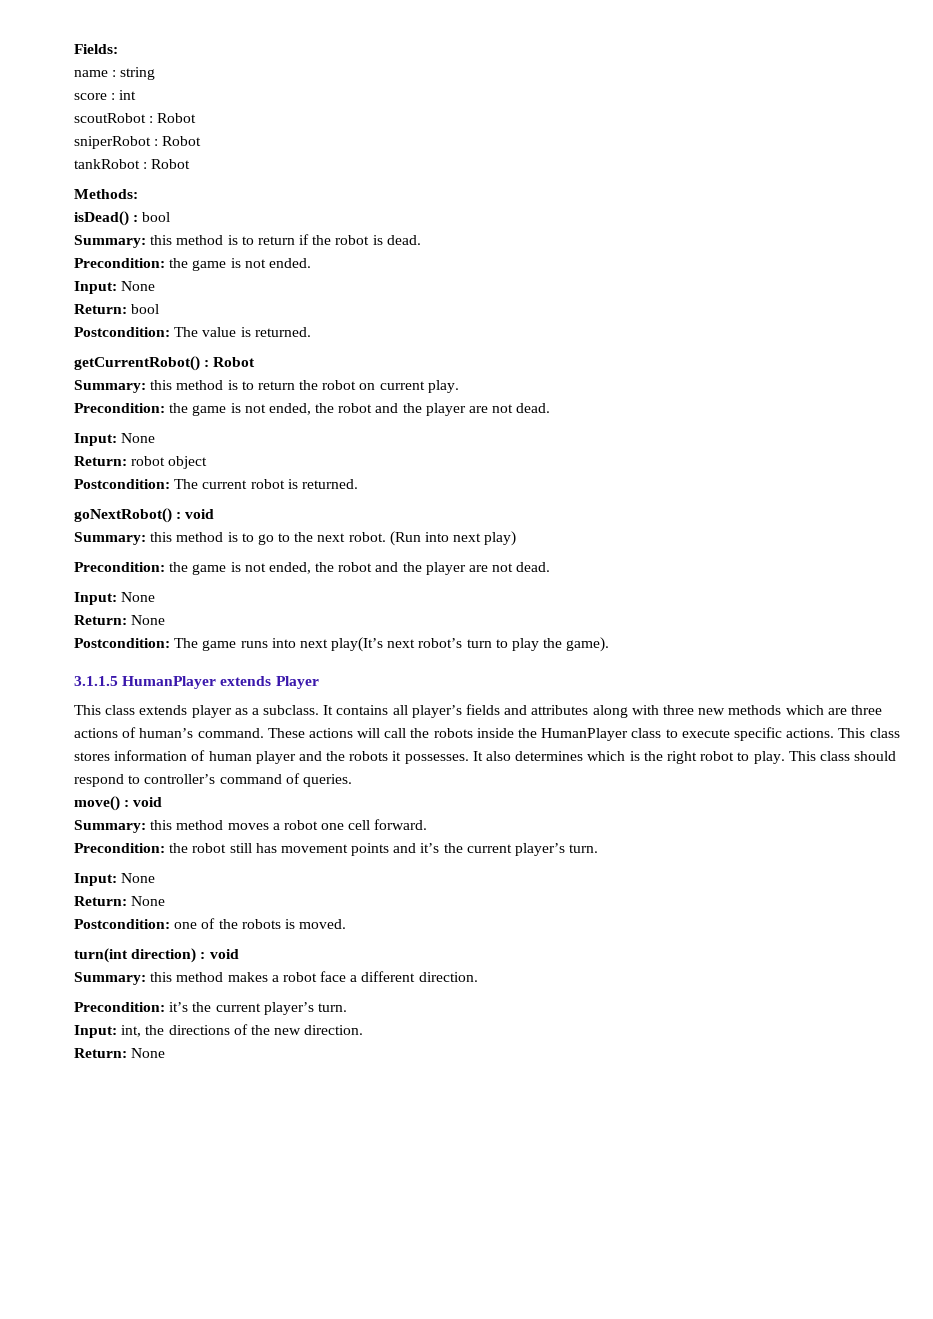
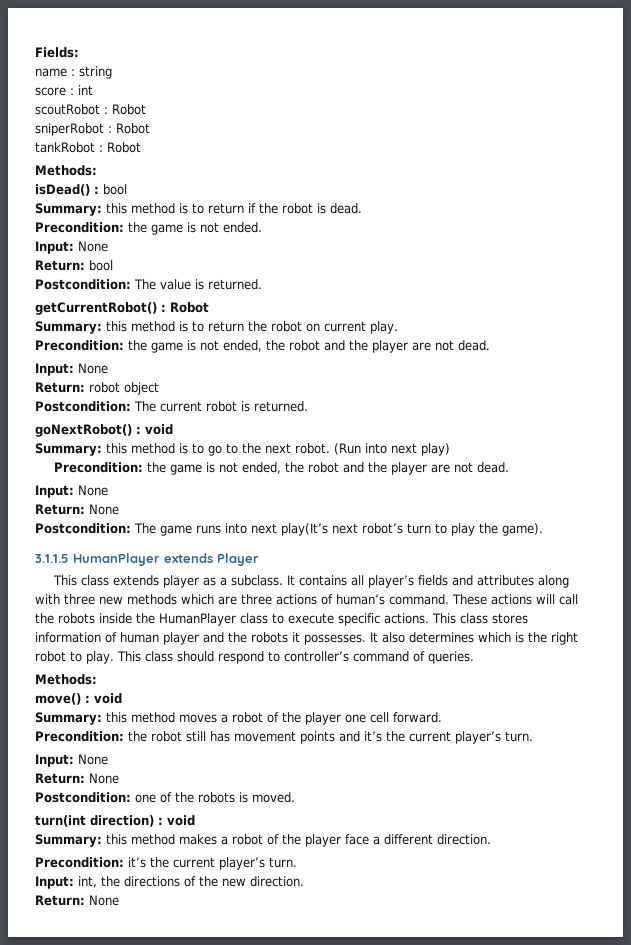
(352, 780) none -> [35,674,97,685] // Methods:
(318, 825) none -> [267,712,341,725] of the player
(317, 977) none -> [267,834,341,847] of the player

